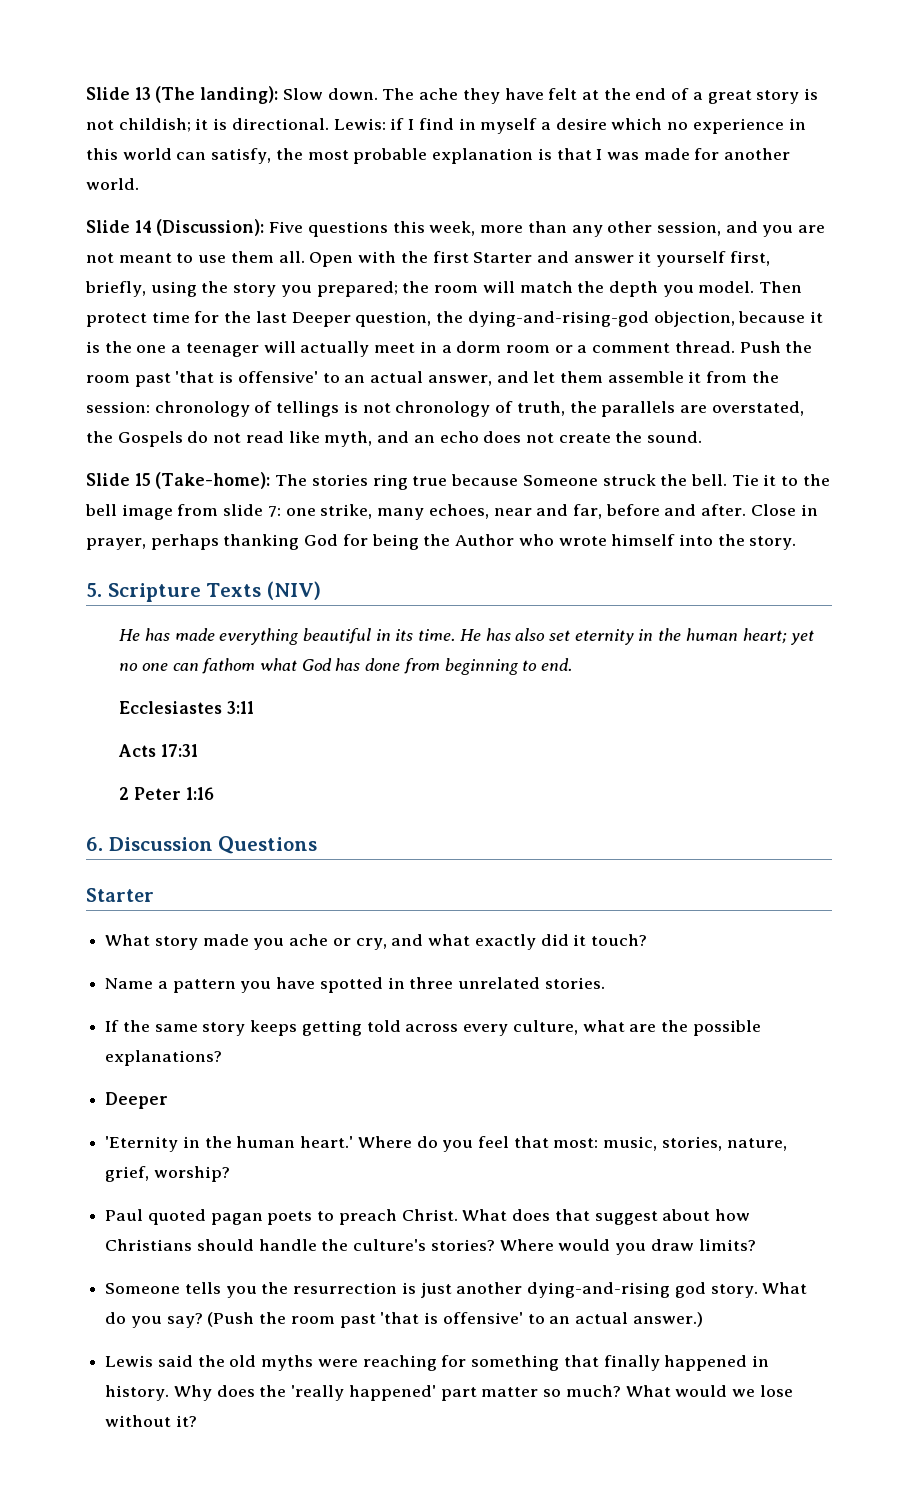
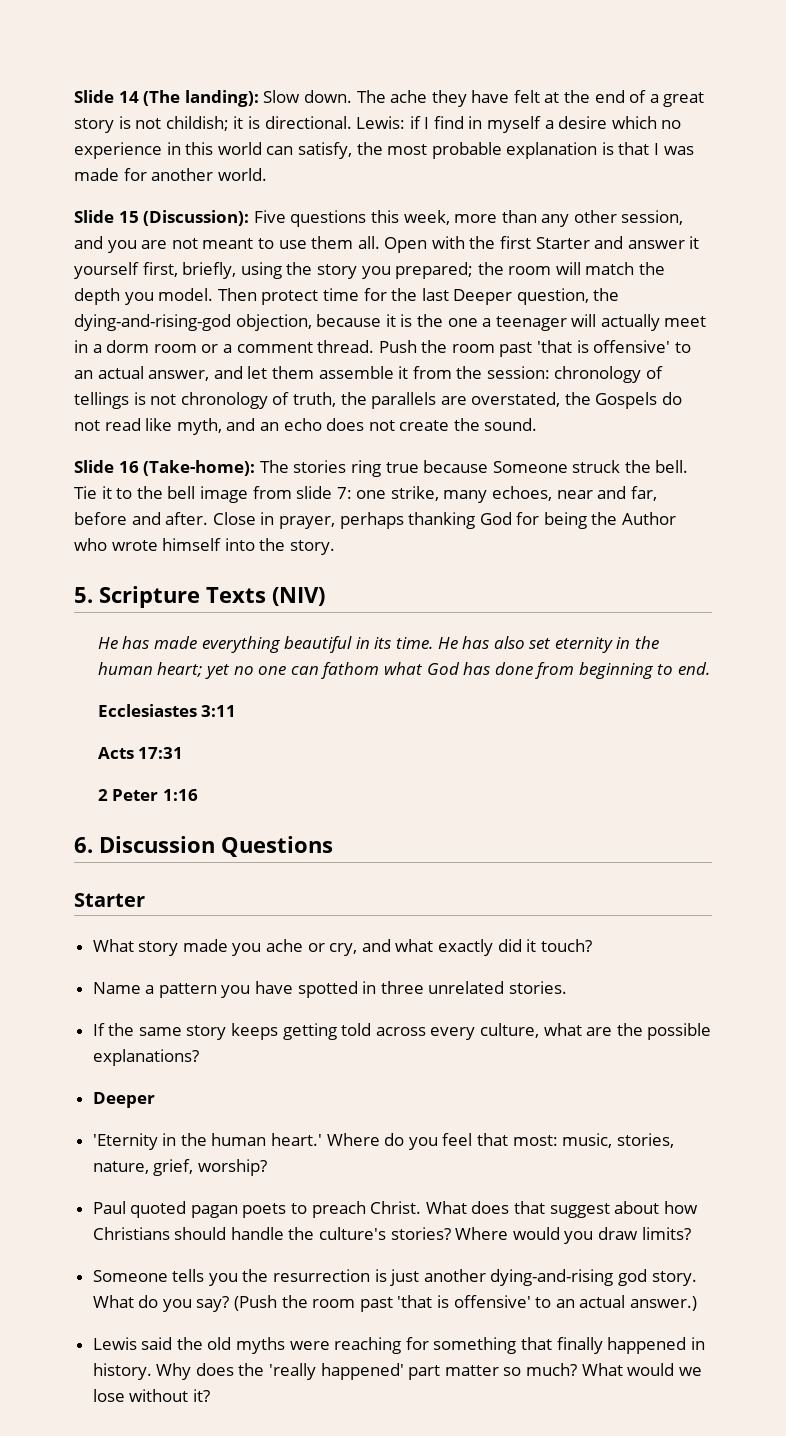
[86,87,151,100] Slide 13 -> [74,90,139,103] Slide 14
[134,220,152,233] 14 -> [118,211,139,223] 15
[134,473,151,486] 15 -> [118,461,139,473] 16

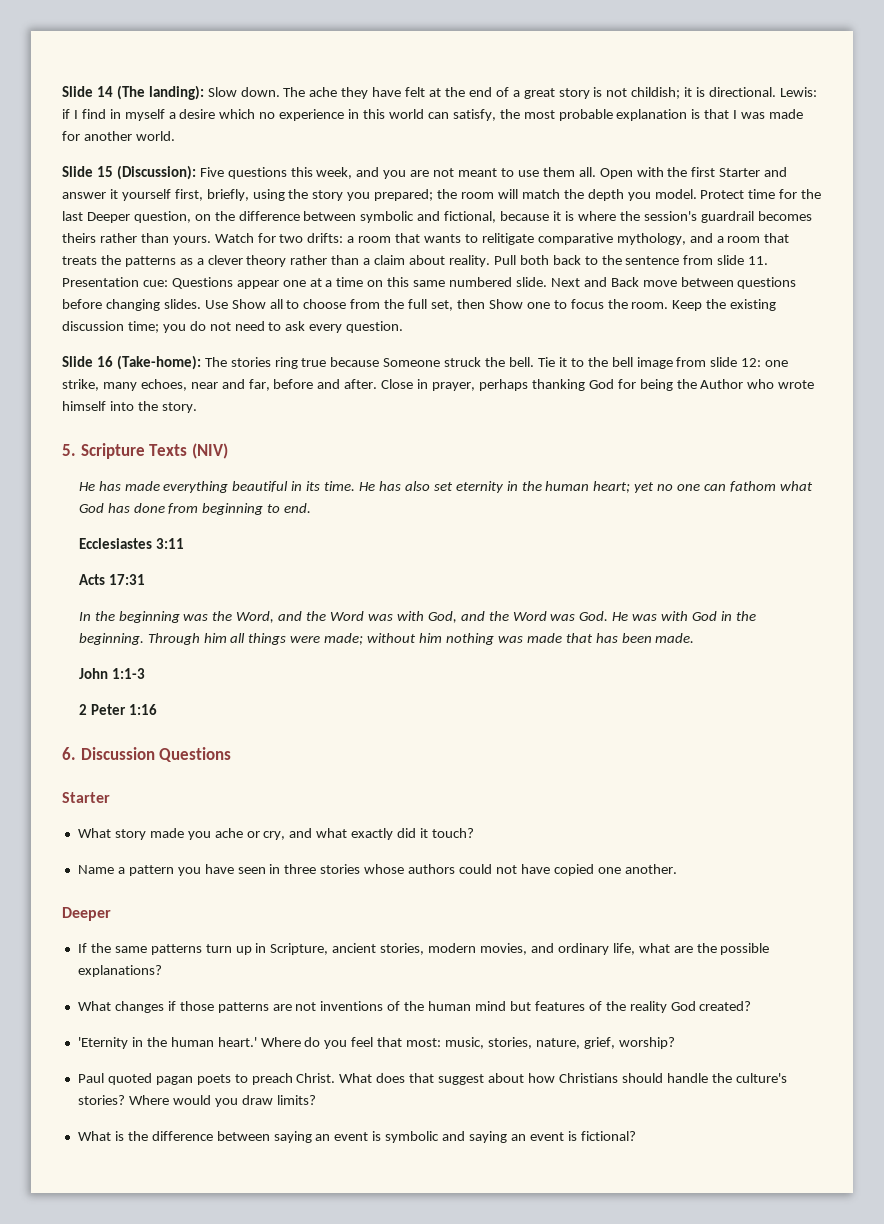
[454,210,684,227] more than any other session, -> (353, 173) none
[217,288,319,305] Then protect -> [700,190,745,199] Protect
[593,288,620,301] [74,314,707,331] [74,340,691,357] [74,366,664,383] [74,392,683,409] [74,418,538,435] the dying-and-rising-god objection, because it is the one a teenager will actually meet in a dorm room or a comment thread. Push the room past 'that is offensive' to an actual answer, and let them assemble it from the session: chronology of tellings is not chronology of truth, the parallels are overstated, the Gospels do not read like myth, and an echo does not create the sound. -> [194,211,812,223] [62,233,790,245] [62,255,769,267] [62,277,797,289] [62,299,777,311] [62,321,404,333] on the difference between symbolic and fictional, because it is where the session's guardrail becomes theirs rather than yours. Watch for two drifts: a room that wants to relitigate comparative mythology, and a room that treats the patterns as a clever theory rather than a claim about reality. Pull both back to the sentence from slide 11. Presentation cue: Questions appear one at a time on this same numbered slide. Next and Back move between questions before changing slides. Use Show all to choose from the full set, then Show one to focus the room. Keep the existing discussion time; you do not need to ask every question.
[336,487,352,499] 7: -> [741,358,762,367] 12:
(184, 753) none -> [78,611,756,623] [78,633,695,645] [78,668,145,679] // In the beginning was the Word, and the Word was with God, and the Word was God. He was with God in the beginning. Through him all things were made; without him nothing was made that has been made. // John 1:1-3
[297,981,358,998] spotted -> [237,867,266,874] seen
[428,981,568,994] [92,1023,540,1040] unrelated stories. // If the same story keeps getting told across every culture, -> [320,864,677,876] [62,907,111,921] [77,943,635,955] stories whose authors could not have copied one another. // Deeper // If the same patterns turn up in Scripture, ancient stories, modern movies, and ordinary life,
[92,1092,155,1108] Deeper -> [77,1001,752,1013] What changes if those patterns are not inventions of the human mind but features of the reality God created?
[92,1269,697,1286] [92,1295,697,1312] [92,1337,705,1354] [92,1363,702,1380] [92,1389,210,1402] Someone tells you the resurrection is just another dying-and-rising god story. What do you say? (Push the room past 'that is offensive' to an actual answer.) // Lewis said the old myths were reaching for something that finally happened in history. Why does the 'really happened' part matter so much? What would we lose without it? -> [77,1131,636,1143] What is the difference between saying an event is symbolic and saying an event is fictional?

